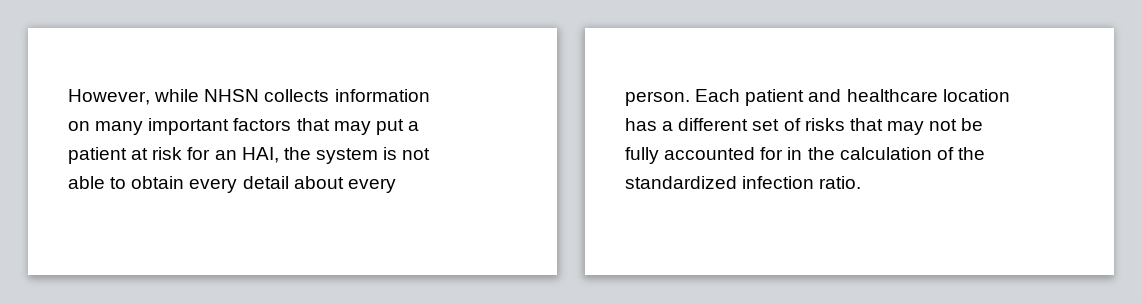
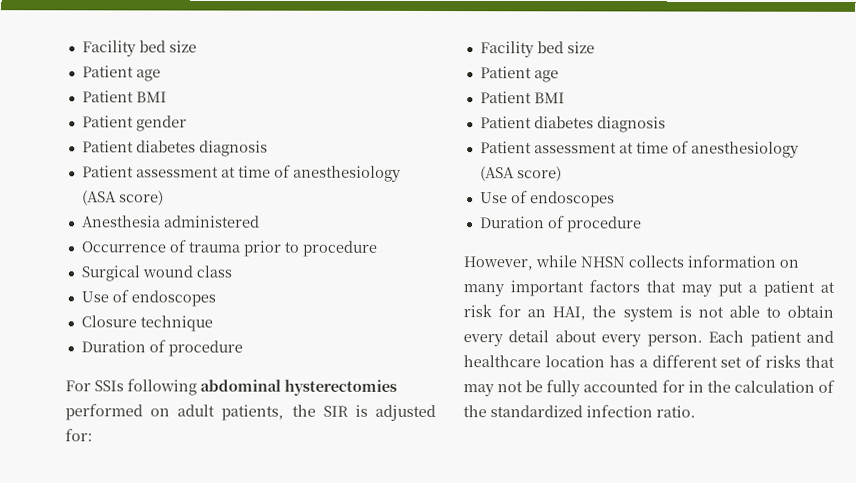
(68, 97) none -> [81,40,197,57] [81,65,161,82] [81,90,167,103] [81,115,187,132] [81,140,268,157] [81,164,401,182] [81,190,164,206] [81,215,260,228] [80,239,378,257] [80,265,232,282] [80,289,216,307] [80,315,213,332] [80,339,243,357] [65,378,397,396] [65,403,437,422] [65,428,93,442] [479,41,595,58] [479,66,559,83] [479,91,565,104] [479,116,666,133] [479,140,799,158] [479,166,562,182] [479,190,615,208] [479,215,642,233] Facility bed size // Patient age // Patient BMI // Patient gender // Patient diabetes diagnosis // Patient assessment at time of anesthesiology (ASA score) // Anesthesia administered // Occurrence of trauma prior to procedure // Surgical wound class // Use of endoscopes // Closure technique // Duration of procedure // For SSIs following abdominal hysterectomies performed on adult patients, the SIR is adjusted for: // Facility bed size // Patient age // Patient BMI // Patient diabetes diagnosis // Patient assessment at time of anesthesiology (ASA score) // Use of endoscopes // Duration of procedure //

